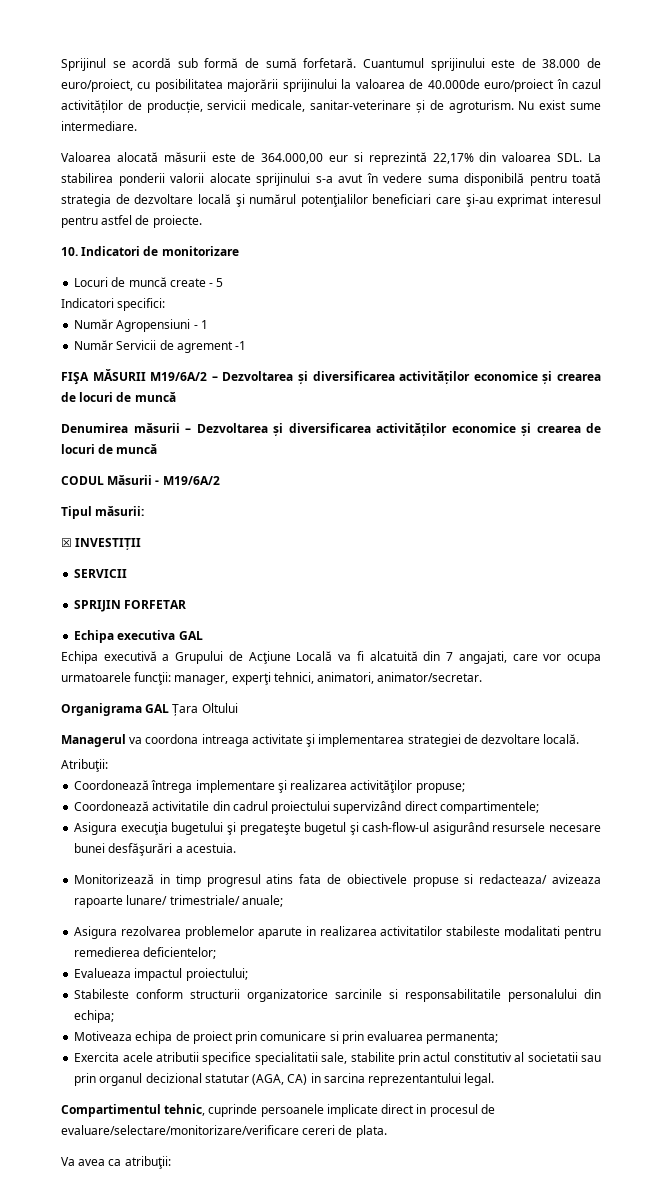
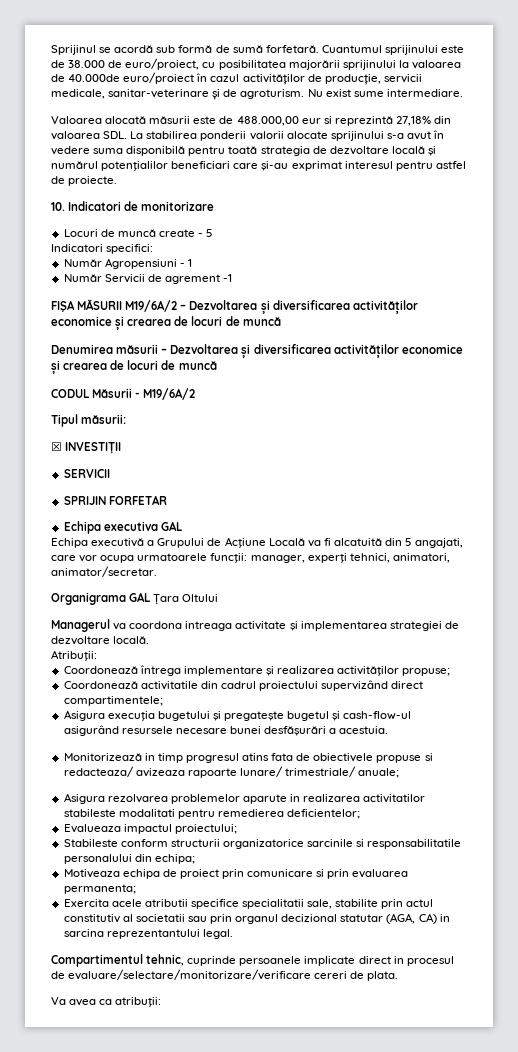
[261,153,324,164] 364.000,00 -> [236,116,299,126] 488.000,00
[432,153,474,164] 22,17% -> [395,116,431,126] 27,18%
[446,652,454,661] 7 -> [405,538,413,546] 5

